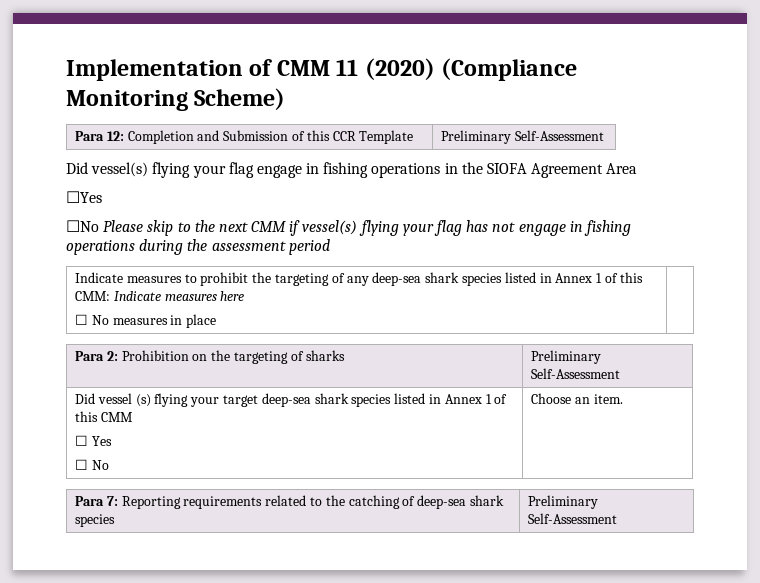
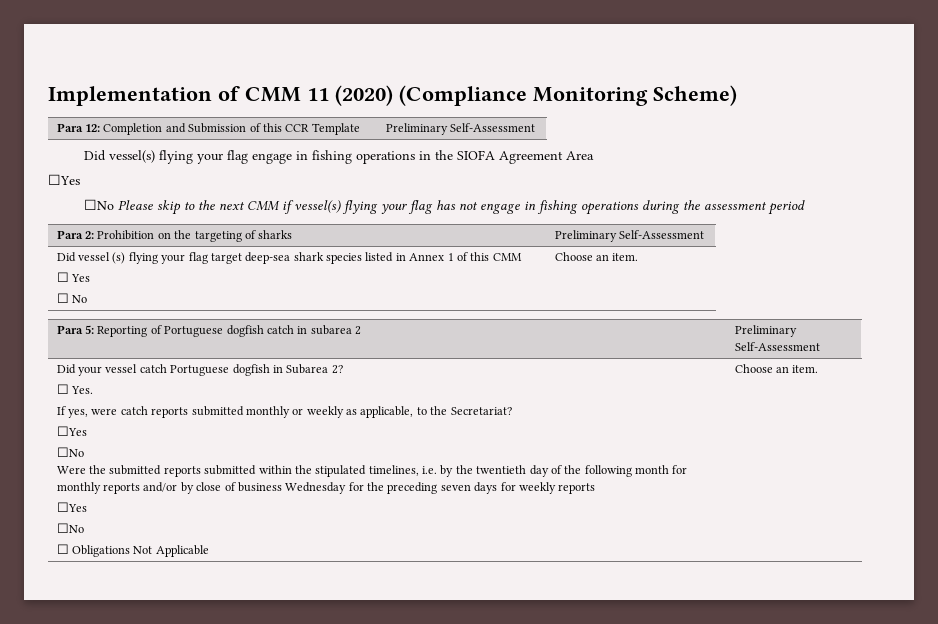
[75,272,643,286] [75,291,245,301] [75,314,217,328] // Indicate measures to prohibit the targeting of any deep-sea shark species listed in Annex 1 of this CMM: Indicate measures here // ☐ No measures in place | -> (805, 207) none
(220, 402) none -> [188,252,208,264] flag
[106,495,504,509] [75,514,116,527] [528,495,599,509] [528,513,618,524] 7: Reporting requirements related to the catching of deep-sea shark species | Preliminary Self-Assessment -> [85,325,362,337] [734,325,797,337] [734,342,820,351] [56,364,343,376] [56,384,94,394] [56,406,512,418] [56,426,87,436] [56,447,84,457] [56,465,688,477] [56,482,596,494] [56,502,87,512] [56,523,84,533] [56,544,209,557] [734,364,819,373] 5: Reporting of Portuguese dogfish catch in subarea 2 | Preliminary Self-Assessment // Did your vessel catch Portuguese dogfish in Subarea 2? // ☐ Yes. // If yes, were catch reports submitted monthly or weekly as applicable, to the Secretariat? // ☐Yes // ☐No // Were the submitted reports submitted within the stipulated timelines, i.e. by the twentieth day of the following month for monthly reports and/or by close of business Wednesday for the preceding seven days for weekly reports // ☐Yes // ☐No // ☐ Obligations Not Applicable | Choose an item.

